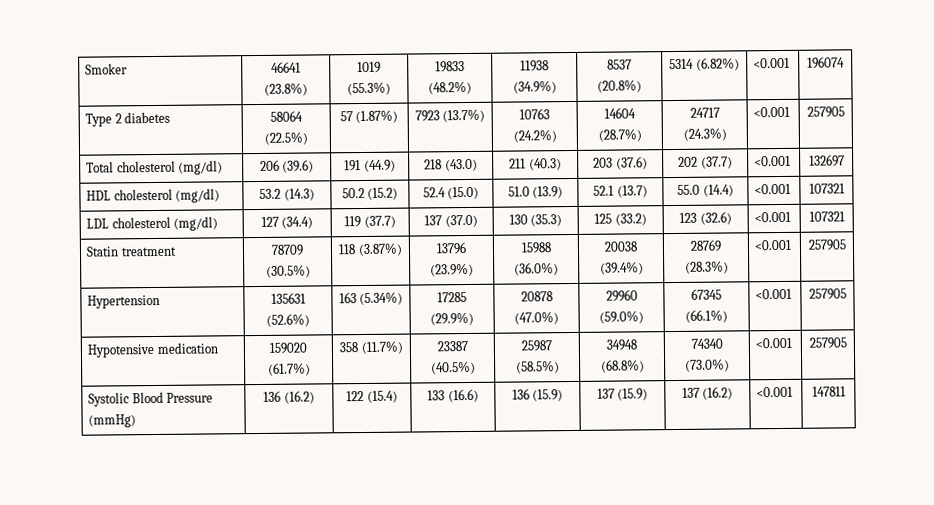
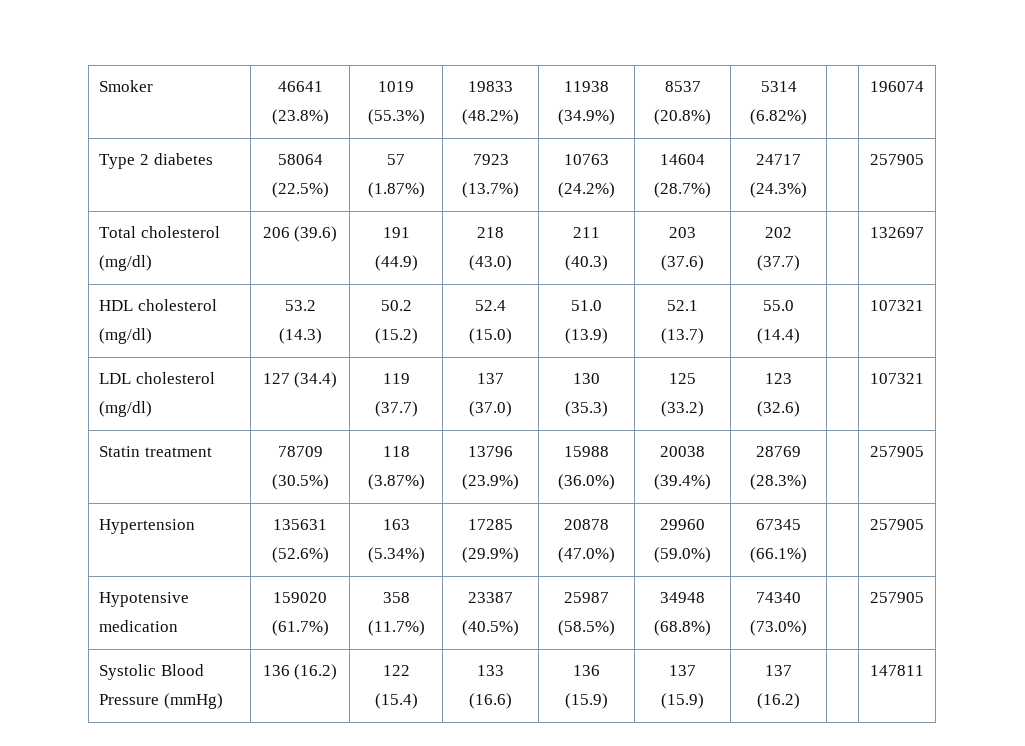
[753,57,791,69] <0.001 -> (807, 117) none
[753,106,791,118] <0.001 -> (807, 190) none
[754,155,792,167] <0.001 -> (800, 263) none
[754,183,792,195] <0.001 -> (800, 336) none
[754,211,792,223] <0.001 -> (800, 409) none
[754,239,792,251] <0.001 -> (807, 482) none
[755,288,793,300] <0.001 -> (807, 555) none
[755,337,793,349] <0.001 -> (807, 628) none
[756,386,794,398] <0.001 -> (800, 701) none

